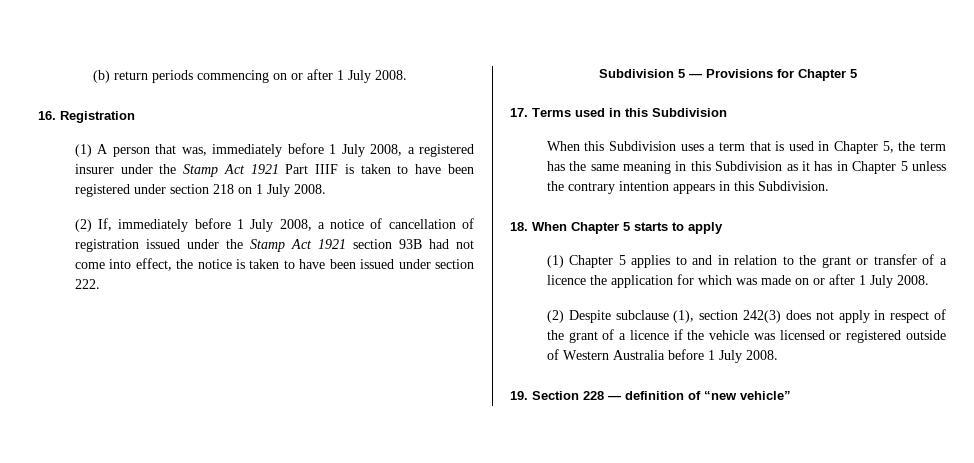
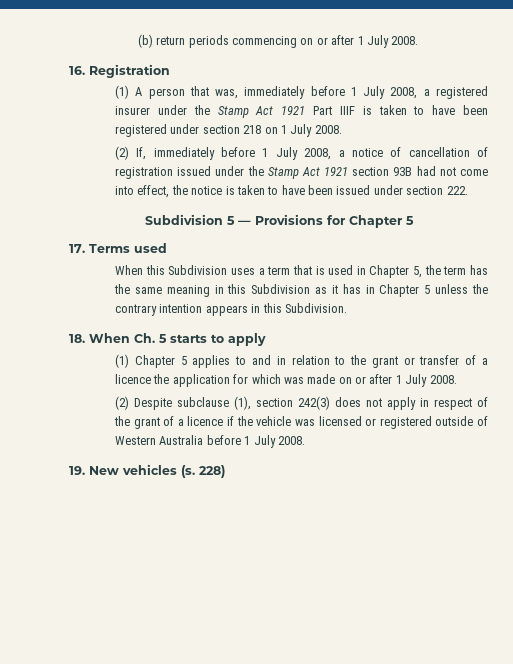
[609,108,727,117] in this Subdivision -> (167, 248) none
[571,222,619,234] Chapter -> [134,333,155,343] Ch.
[532,391,791,400] Section 228 — definition of “new vehicle” -> [89,464,225,478] New vehicles (s. 228)

